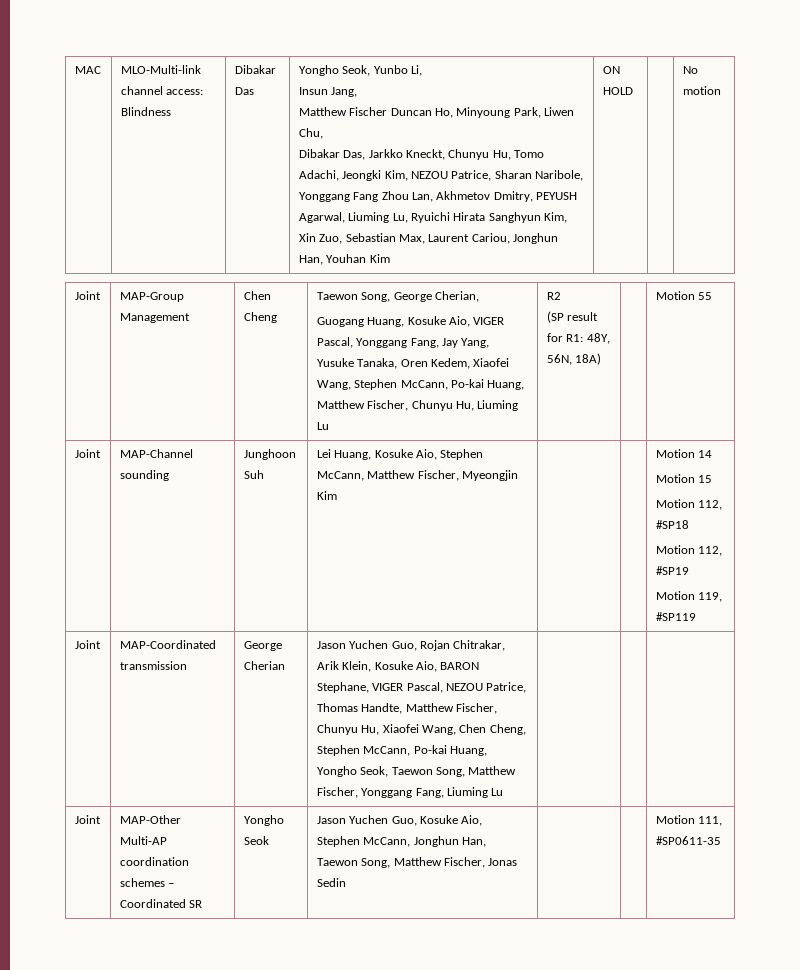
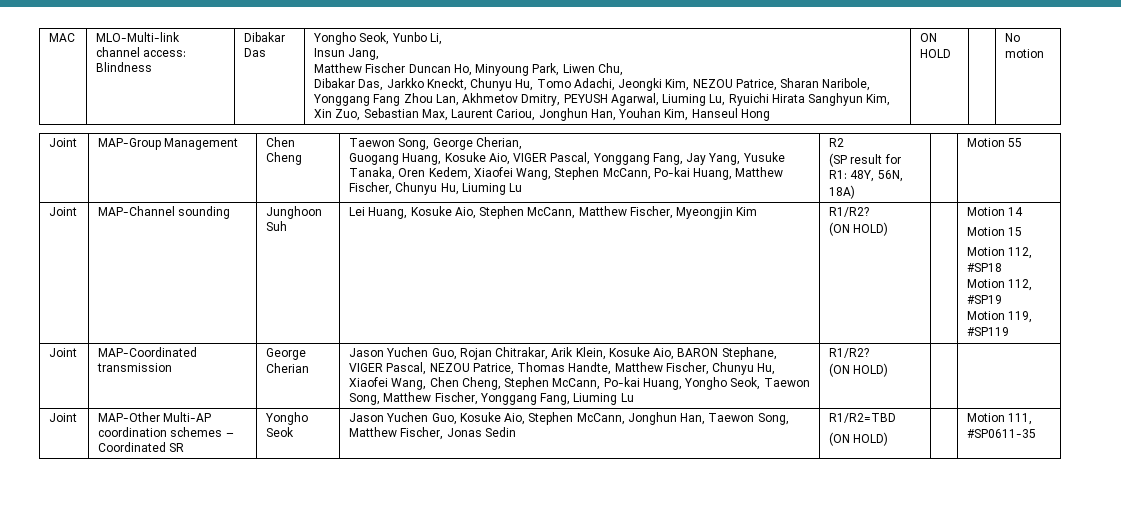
[369,254,390,263] Kim -> [664,108,770,121] Kim, Hanseul Hong
(337, 495) none -> [829,207,870,217] [829,222,889,236] R1/R2? // (ON HOLD)
(504, 792) none -> [829,348,870,358] [829,363,889,377] R1/R2? // (ON HOLD)
(346, 882) none -> [829,413,897,423] [829,432,889,446] R1/R2=TBD // (ON HOLD)

